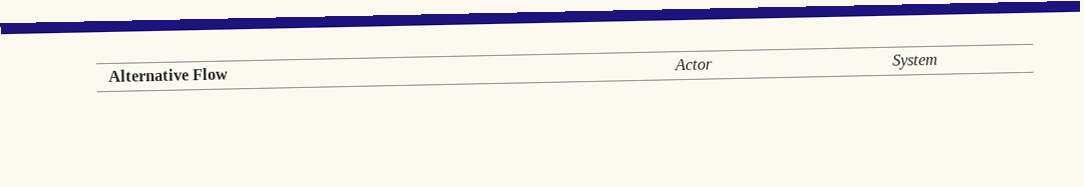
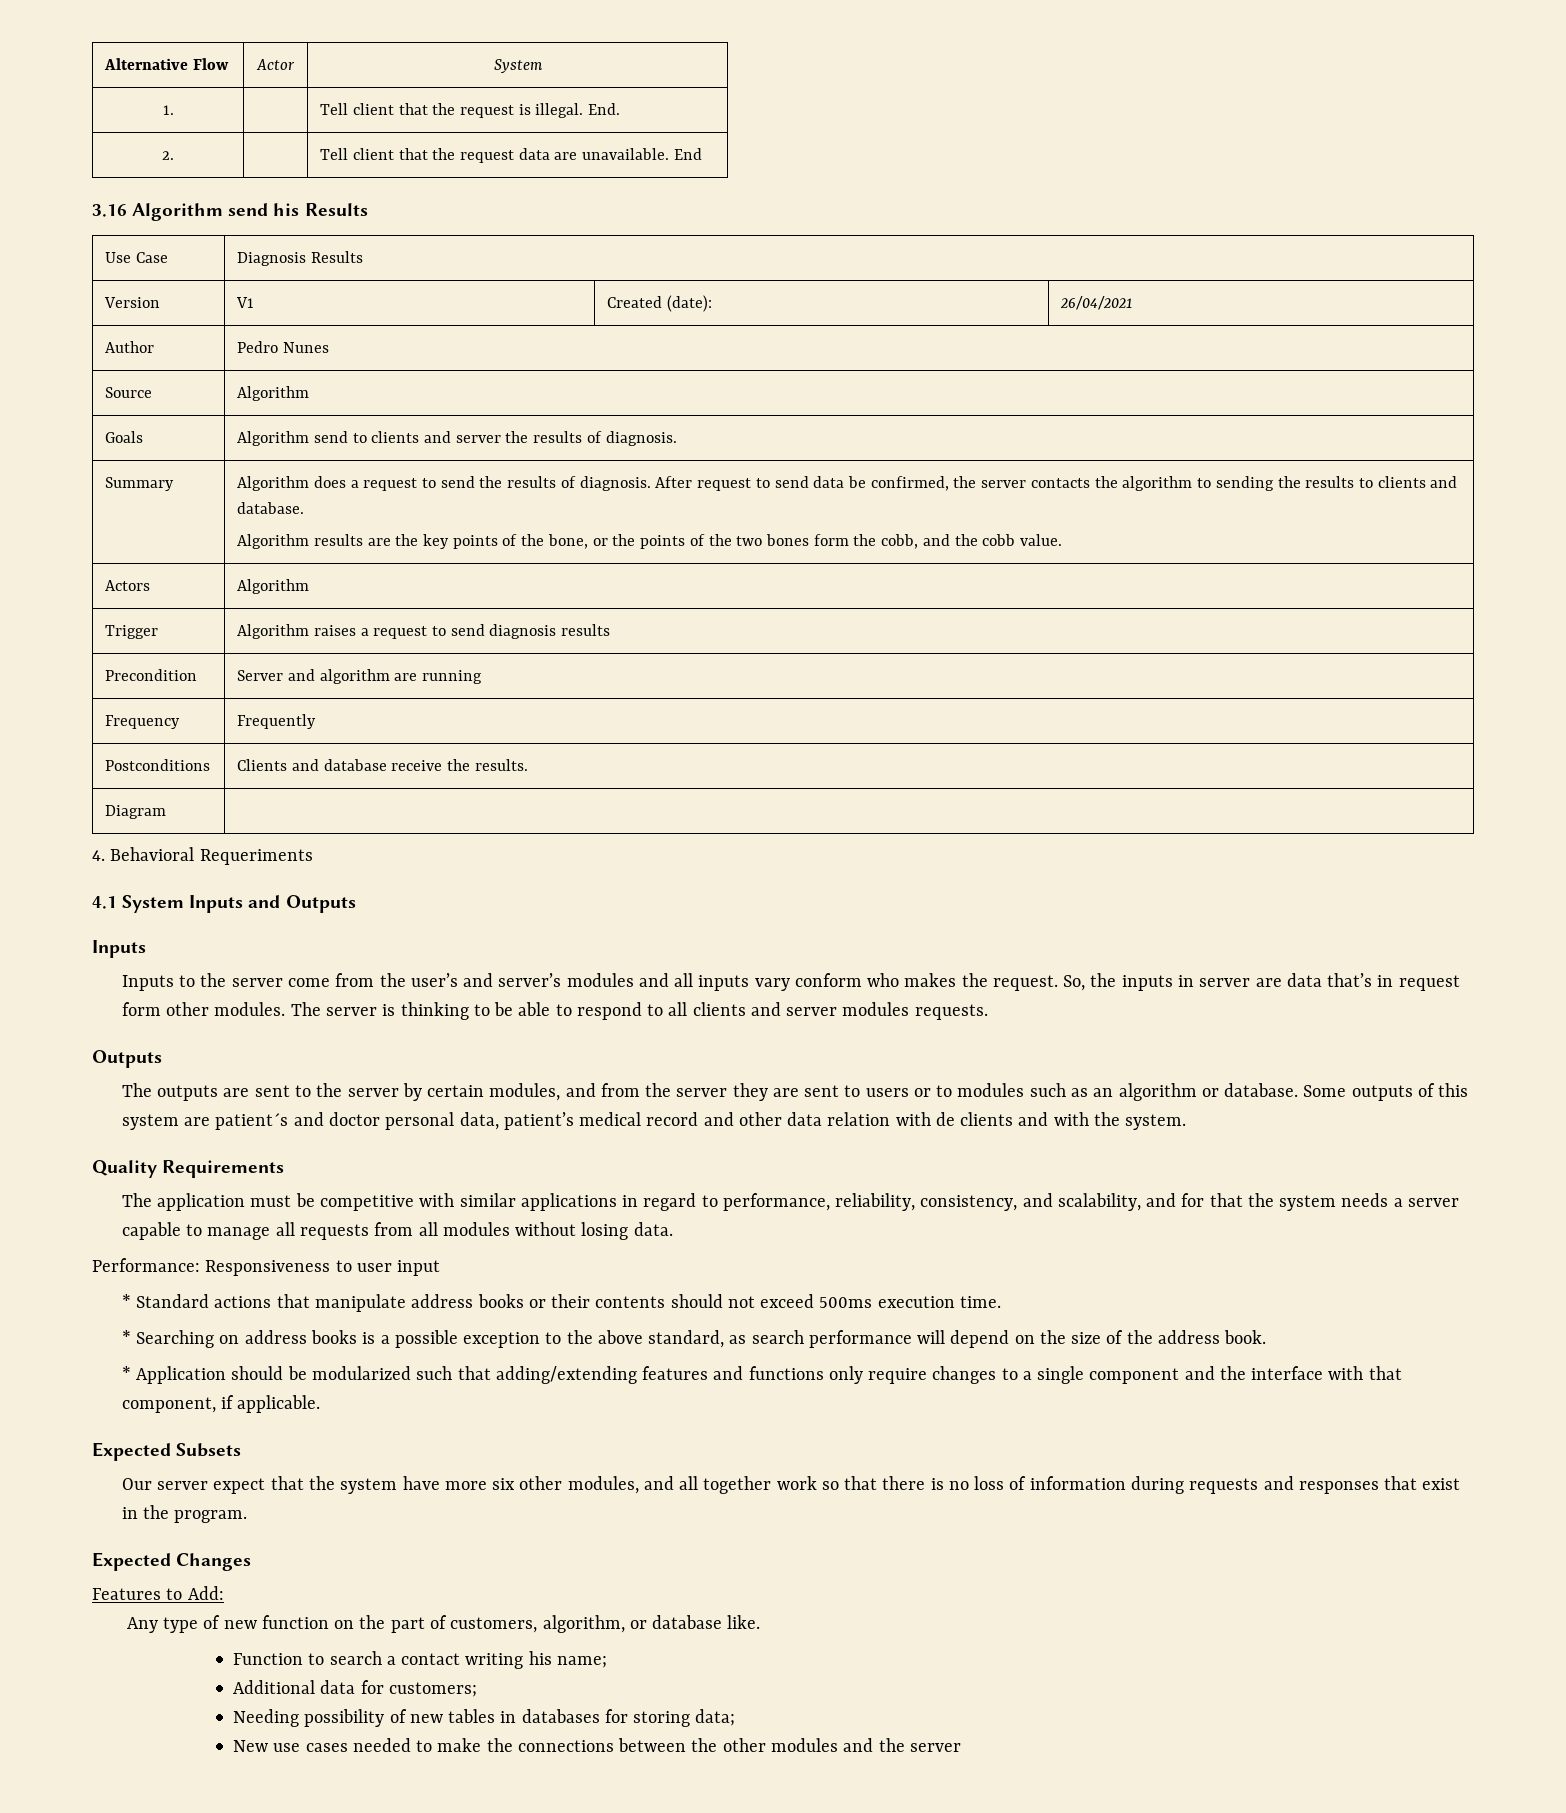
(938, 61) none -> [162,105,174,115] [320,103,621,118] [162,151,174,160] [320,148,702,163] [92,203,368,221] [105,252,168,263] [237,251,363,266] [104,297,161,308] [236,297,255,308] [607,295,712,312] [1060,296,1134,310] [105,341,155,353] [237,341,329,353] [105,387,153,398] [237,386,310,401] [105,431,144,443] [237,431,677,446] [105,477,175,491] [237,476,1458,491] [237,502,305,514] [237,534,1063,549] [105,580,151,591] [237,579,310,594] [105,625,159,639] [237,624,611,639] [105,669,198,681] [237,669,483,684] [105,715,181,729] [237,714,317,729] [105,759,211,771] [237,759,528,771] [105,805,167,819] [92,847,313,865] [92,895,356,913] [92,940,146,958] [121,973,1460,991] [121,1002,988,1020] [92,1050,162,1068] [121,1083,1469,1101] [121,1112,1187,1130] [92,1160,285,1178] [121,1193,1460,1211] [121,1222,673,1240] [92,1258,441,1276] [121,1294,1001,1312] [121,1330,1267,1348] [121,1366,1402,1384] [121,1395,321,1413] [92,1442,242,1461] [121,1476,1461,1494] [121,1505,248,1523] [92,1552,252,1571] [92,1586,224,1600] [126,1615,761,1633] [233,1651,607,1669] [233,1680,477,1697] [233,1709,736,1727] [233,1738,961,1752] // 1. | | Tell client that the request is illegal. End. // 2. | | Tell client that the request data are unavailable. End // 3.16 Algorithm send his Results // Use Case | Diagnosis Results // Version | V1 | Created (date): | 26/04/2021 // Author | Pedro Nunes // Source | Algorithm // Goals | Algorithm send to clients and server the results of diagnosis. // Summary | Algorithm does a request to send the results of diagnosis. After request to send data be confirmed, the server contacts the algorithm to sending the results to clients and database. // Algorithm results are the key points of the bone, or the points of the two bones form the cobb, and the cobb value. // Actors | Algorithm // Trigger | Algorithm raises a request to send diagnosis results // Precondition | Server and algorithm are running // Frequency | Frequently // Postconditions | Clients and database receive the results. // Diagram | // 4. Behavioral Requeriments // 4.1 System Inputs and Outputs // Inputs // Inputs to the server come from the user’s and server’s modules and all inputs vary conform who makes the request. So, the inputs in server are data that’s in request form other modules. The server is thinking to be able to respond to all clients and server modules requests. // Outputs // The outputs are sent to the server by certain modules, and from the server they are sent to users or to modules such as an algorithm or database. Some outputs of this system are patient´s and doctor personal data, patient’s medical record and other data relation with de clients and with the system. // Quality Requirements // The application must be competitive with similar applications in regard to performance, reliability, consistency, and scalability, and for that the system needs a server capable to manage all requests from all modules without losing data. // Performance: Responsiveness to user input // * Standard actions that manipulate address books or their contents should not exceed 500ms execution time. // * Searching on address books is a possible exception to the above standard, as search performance will depend on the size of the address book. // * Application should be modularized such that adding/extending features and functions only require changes to a single component and the interface with that component, if applicable. // Expected Subsets // Our server expect that the system have more six other modules, and all together work so that there is no loss of information during requests and responses that exist in the program. // Expected Changes // Features to Add: // Any type of new function on the part of customers, algorithm, or database like. // Function to search a contact writing his name; // Additional data for customers; // Needing possibility of new tables in databases for storing data; // New use cases needed to make the connections between the other modules and the server

